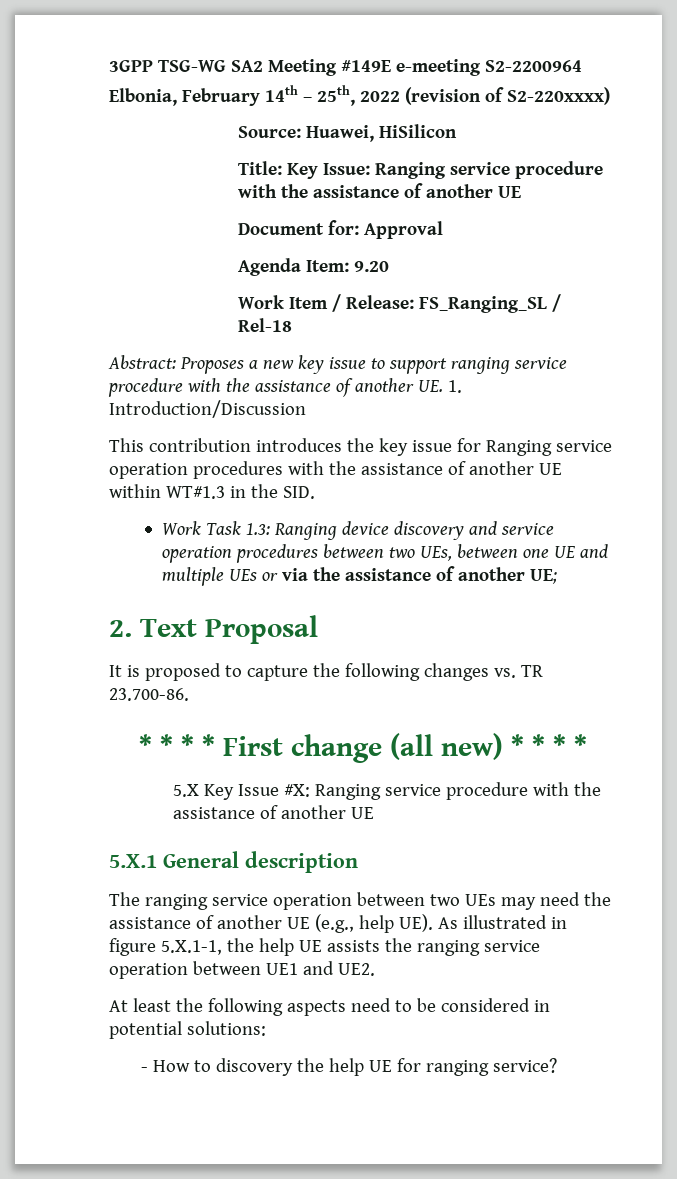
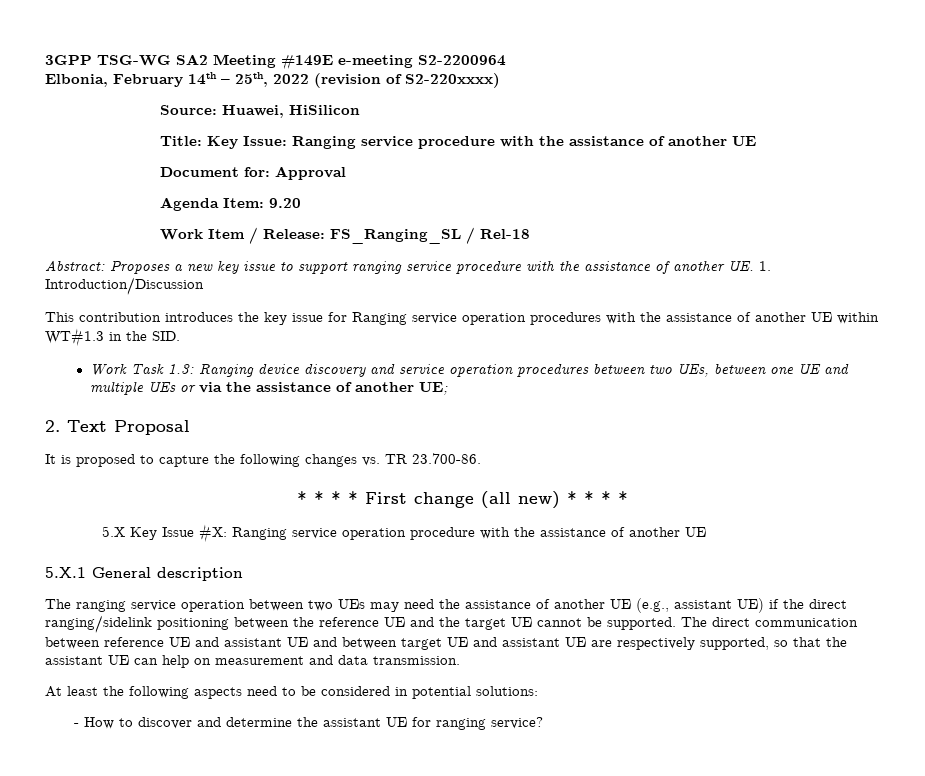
(442, 790) none -> [342,528,407,540] operation
[358,914,567,933] [109,938,540,956] [109,961,375,979] help UE). As illustrated in figure 5.X.1-1, the help UE assists the ranging service operation between UE1 and UE2. -> [674,598,847,613] [45,615,858,633] [45,637,847,650] [45,655,460,668] assistant UE) if the direct ranging/sidelink positioning between the reference UE and the target UE cannot be supported. The direct communication between reference UE and assistant UE and between target UE and assistant UE are respectively supported, so that the assistant UE can help on measurement and data transmission.
[216,1058,365,1076] discovery the help -> [137,717,381,729] discover and determine the assistant

